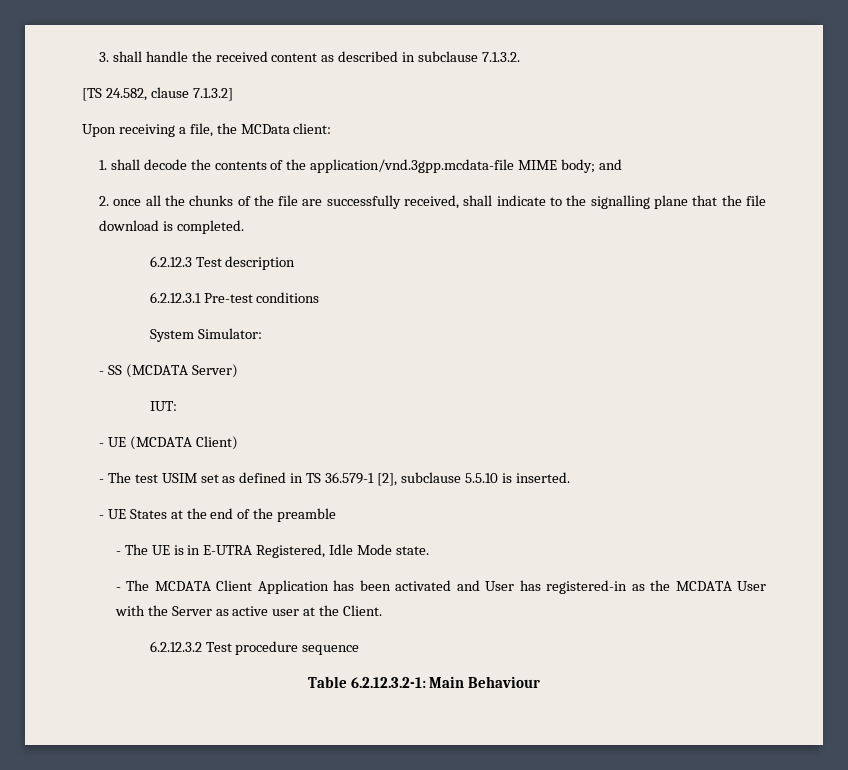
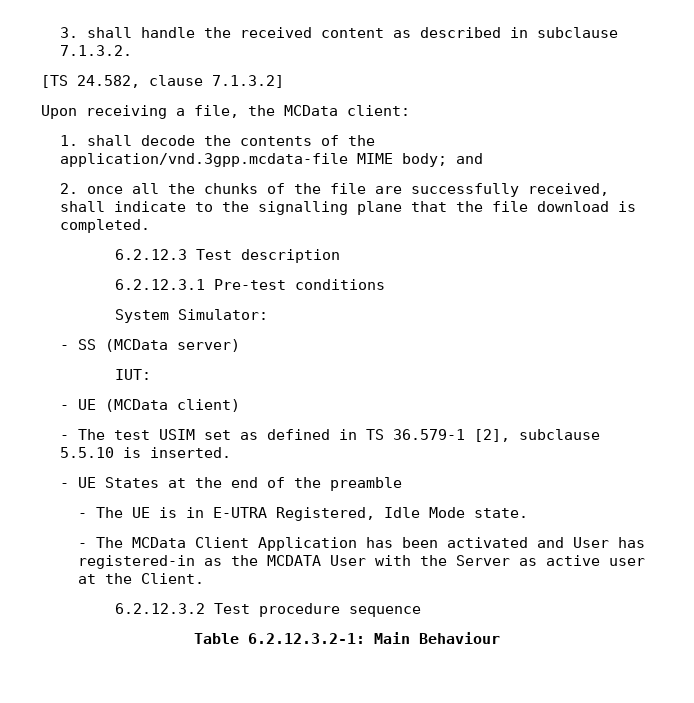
[125,364,238,378] (MCDATA Server) -> [104,339,240,352] (MCData server)
[129,436,238,450] (MCDATA Client) -> [104,399,240,412] (MCData client)
[154,581,211,591] MCDATA -> [132,537,187,548] MCData

